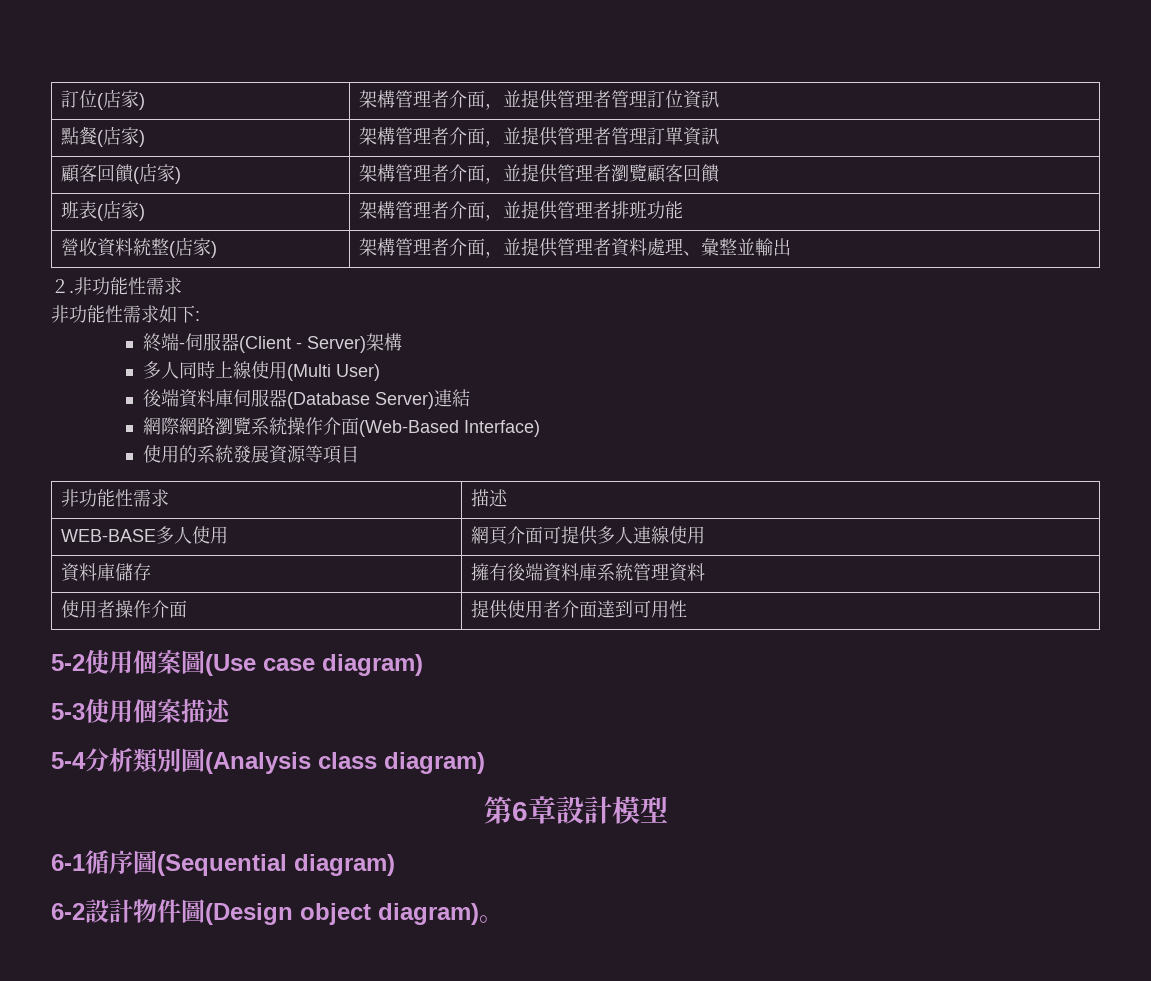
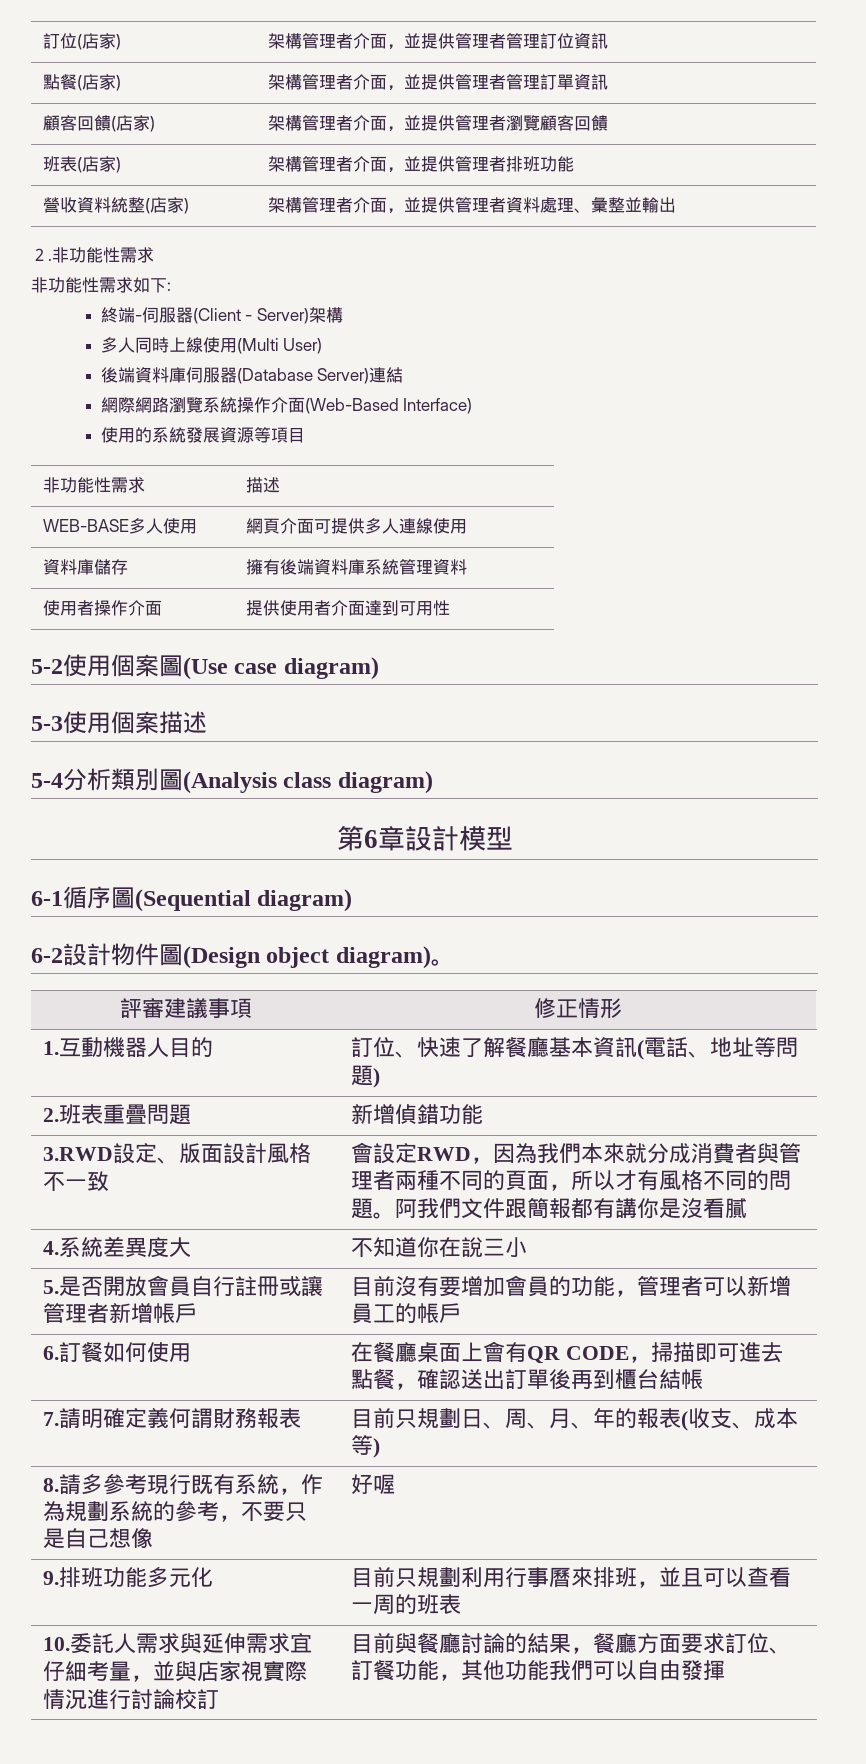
(503, 919) none -> [119,998,252,1019] [534,998,622,1018] [43,1037,214,1057] [351,1037,799,1060] [351,1065,381,1088] [43,1104,192,1125] [351,1104,484,1124] [43,1143,312,1164] [43,1171,110,1192] [351,1142,802,1164] [351,1170,792,1191] [351,1198,748,1219] [43,1236,192,1258] [351,1237,528,1258] [43,1275,324,1297] [43,1303,198,1324] [351,1275,792,1297] [351,1303,462,1324] [43,1342,192,1363] [351,1341,784,1364] [351,1369,704,1390] [43,1407,302,1429] [351,1407,799,1431] [351,1435,381,1458] [43,1473,324,1495] [43,1500,308,1522] [43,1528,154,1548] [351,1474,396,1495] [43,1567,214,1588] [351,1566,792,1588] [351,1594,462,1615] [43,1633,313,1654] [43,1661,308,1682] [43,1688,220,1710] [351,1632,792,1654] [351,1660,726,1681] // 評審建議事項 | 修正情形 // 1.互動機器人目的 | 訂位、快速了解餐廳基本資訊(電話、地址等問題) // 2.班表重疊問題 | 新增偵錯功能 // 3.RWD設定、版面設計風格不一致 | 會設定RWD，因為我們本來就分成消費者與管理者兩種不同的頁面，所以才有風格不同的問題。阿我們文件跟簡報都有講你是沒看膩 // 4.系統差異度大 | 不知道你在說三小 // 5.是否開放會員自行註冊或讓管理者新增帳戶 | 目前沒有要增加會員的功能，管理者可以新增員工的帳戶 // 6.訂餐如何使用 | 在餐廳桌面上會有QR CODE，掃描即可進去點餐，確認送出訂單後再到櫃台結帳 // 7.請明確定義何謂財務報表 | 目前只規劃日、周、月、年的報表(收支、成本等) // 8.請多參考現行既有系統，作為規劃系統的參考，不要只是自己想像 | 好喔 // 9.排班功能多元化 | 目前只規劃利用行事曆來排班，並且可以查看一周的班表 // 10.委託人需求與延伸需求宜仔細考量，並與店家視實際情況進行討論校訂 | 目前與餐廳討論的結果，餐廳方面要求訂位、訂餐功能，其他功能我們可以自由發揮

